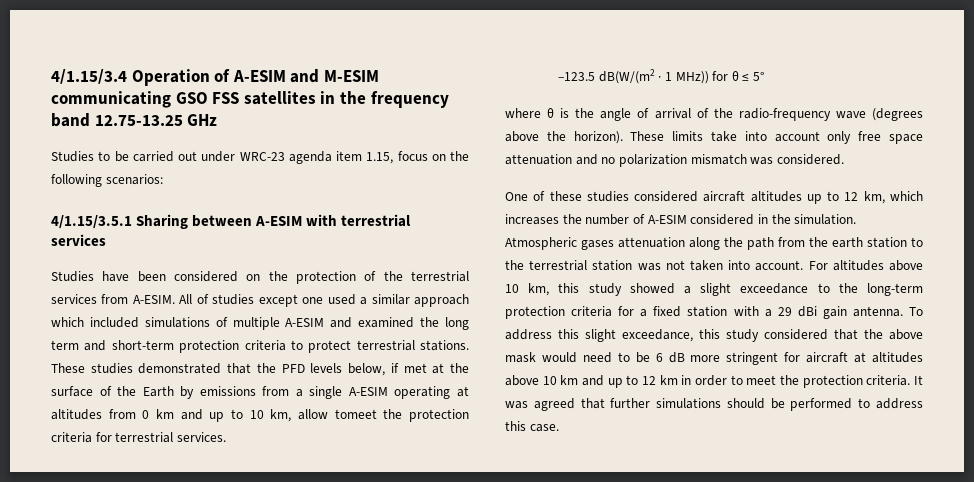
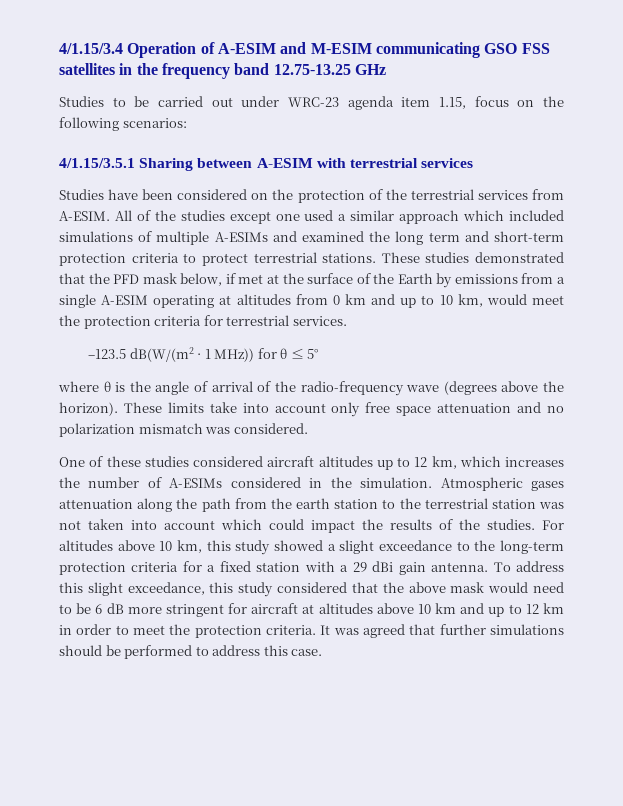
(209, 299) none -> [154,210,176,221] the
[285,318,325,327] A-ESIM -> [214,232,268,242] A-ESIMs
[310,363,343,373] levels -> [142,273,177,284] mask
[297,409,377,420] allow tomeet -> [486,294,565,305] would meet
[647,215,687,224] A-ESIM -> [169,478,223,488] A-ESIMs
[755,260,804,271] account. -> [164,519,535,533] account which could impact the results of the studies.

